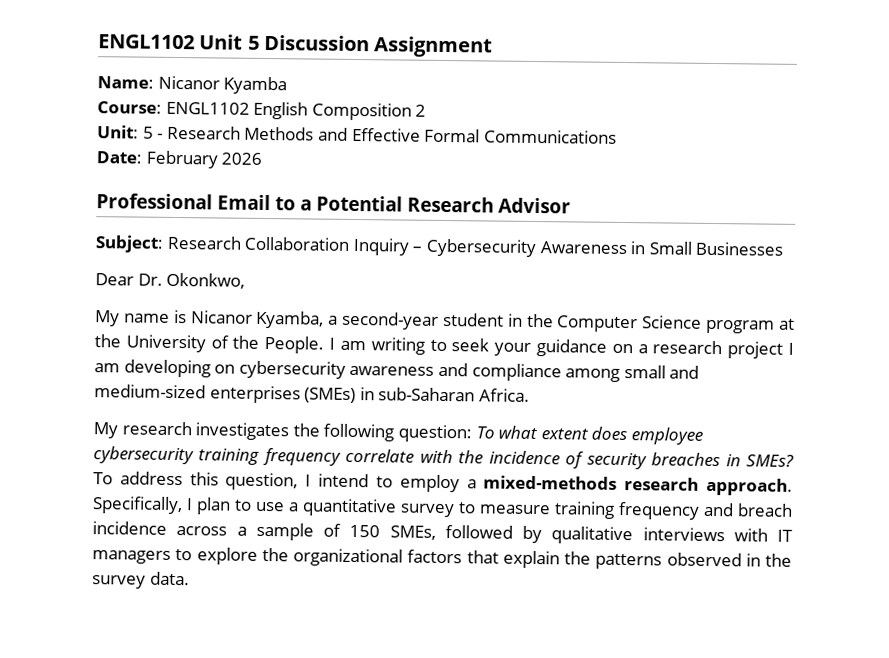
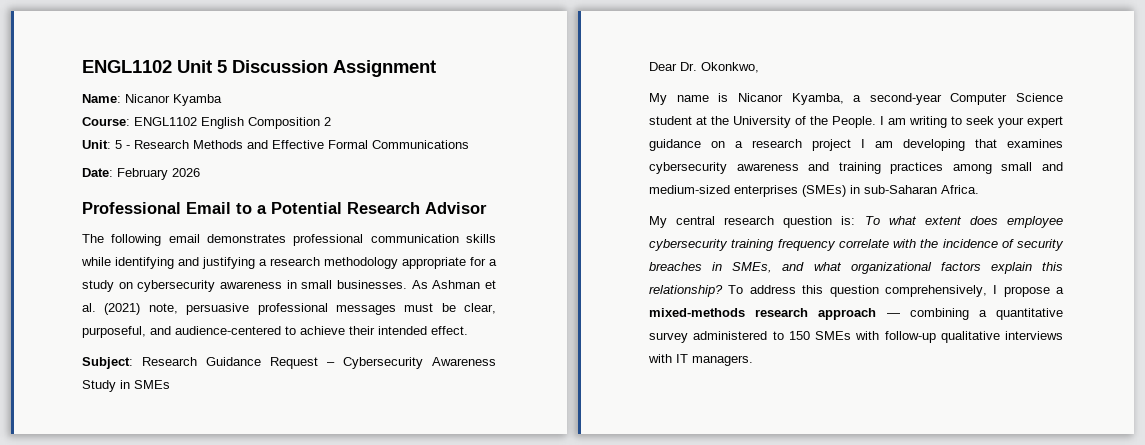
(571, 205) none -> [82,234,496,246] [81,257,497,269] [82,280,496,292] [82,303,496,315] [82,326,468,338] // The following email demonstrates professional communication skills while identifying and justifying a research methodology appropriate for a study on cybersecurity awareness in small businesses. As Ashman et al. (2021) note, persuasive professional messages must be clear, purposeful, and audience-centered to achieve their intended effect.
[244,236,410,256] Collaboration Inquiry -> [206,357,318,369] Guidance Request
[630,241,784,256] in Small Businesses -> [82,380,170,392] Study in SMEs
[442,312,554,328] student in the -> (942, 99) none
[705,319,776,334] program -> [649,116,692,125] student
(532, 349) none -> [1027,116,1063,128] expert
[214,364,236,374] on -> [975,139,1063,148] that examines
[471,363,562,382] compliance -> [838,162,944,174] training practices
[121,421,472,443] research investigates the following question: -> [676,216,856,228] central research question is:
[746,454,794,467] [93,471,793,496] [92,496,793,520] [92,521,793,545] [92,547,792,570] [92,571,190,589] SMEs? To address this question, I intend to employ a mixed-methods research approach. Specifically, I plan to use a quantitative survey to measure training frequency and breach incidence across a sample of 150 SMEs, followed by qualitative interviews with IT managers to explore the organizational factors that explain the patterns observed in the survey data. -> [732,262,1063,274] [649,285,1064,297] [649,308,1063,320] [649,331,1063,343] [648,354,753,366] SMEs, and what organizational factors explain this relationship? To address this question comprehensively, I propose a mixed-methods research approach — combining a quantitative survey administered to 150 SMEs with follow-up qualitative interviews with IT managers.

